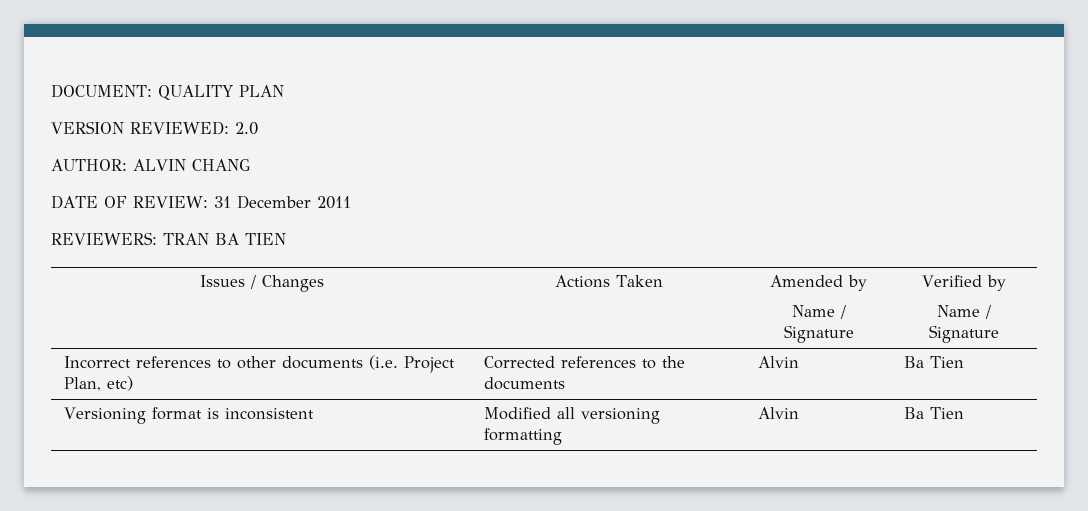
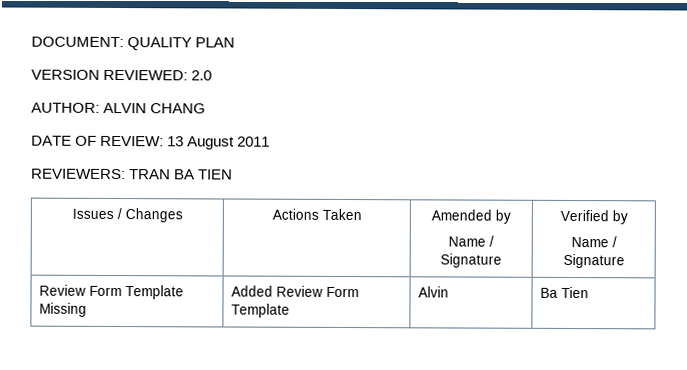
[213,195,311,209] 31 December -> [167,136,236,150] 13 August
[64,355,456,373] [64,376,134,391] [484,356,686,369] [484,377,566,390] [758,356,800,368] [904,356,965,368] [64,407,315,424] [484,407,661,424] [484,428,563,445] Incorrect references to other documents (i.e. Project Plan, etc) | Corrected references to the documents | Alvin | Ba Tien // Versioning format is inconsistent | Modified all versioning formatting -> [39,284,185,300] [39,302,88,317] [231,285,360,298] [231,303,291,318] Review Form Template Missing | Added Review Form Template

